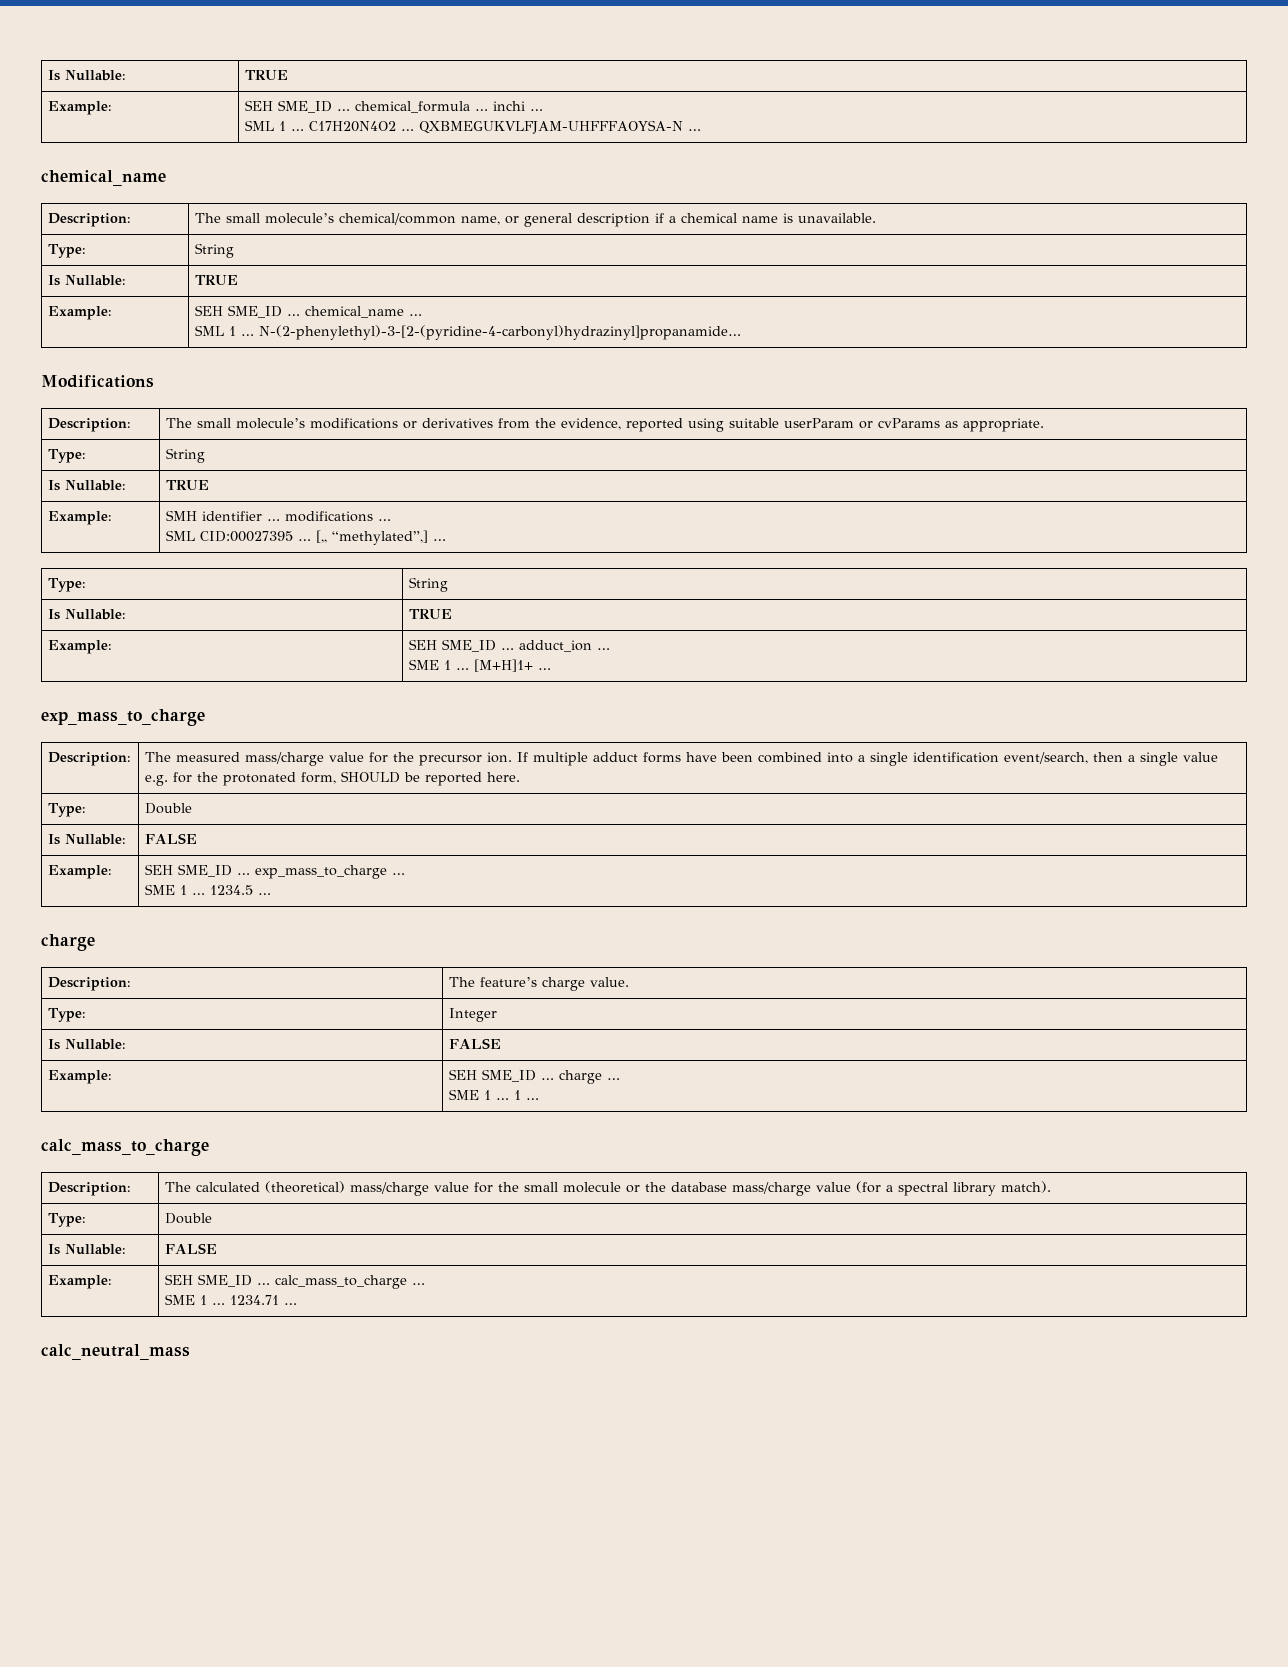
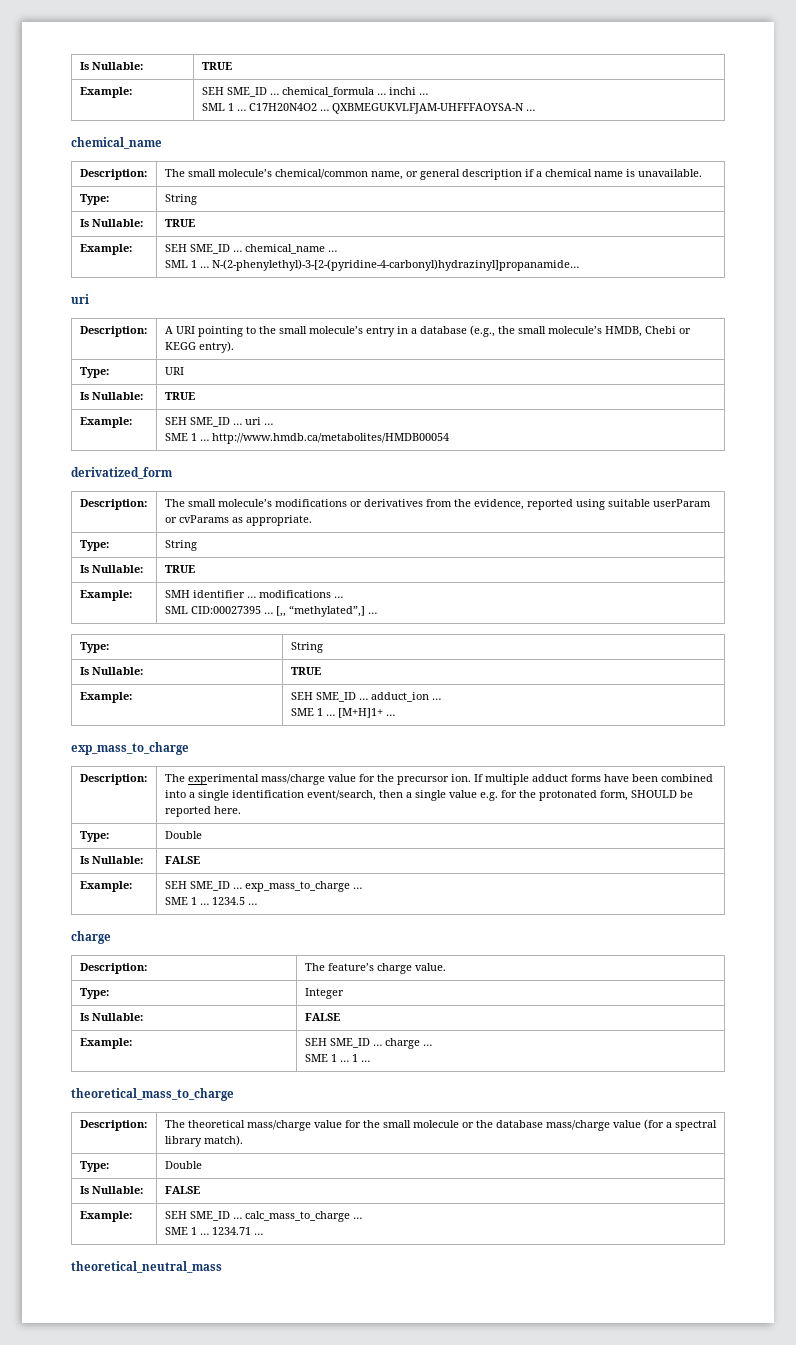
[41,375,154,388] Modifications -> [71,294,89,304] [79,326,147,337] [164,325,691,337] [164,341,234,353] [79,367,109,378] [164,367,184,375] [79,392,143,400] [164,392,195,400] [79,417,132,428] [164,417,273,427] [164,433,449,444] [71,467,173,479] uri // Description: | A URI pointing to the small molecule’s entry in a database (e.g., the small molecule’s HMDB, Chebi or KEGG entry). // Type: | URI // Is Nullable: | TRUE // Example: | SEH SME_ID … uri … // SME 1 … http://www.hmdb.ca/metabolites/HMDB00054 // derivatized_form
[175,752,240,762] measured -> [187,774,259,785] experimental
[41,1139,209,1156] [47,1182,131,1196] [164,1181,345,1193] calc_mass_to_charge // Description: | The calculated (theoretical) -> [71,1088,234,1101] [79,1120,147,1131] [164,1120,245,1128] theoretical_mass_to_charge // Description: | The theoretical
[41,1344,190,1360] calc_neutral_mass -> [71,1261,222,1273] theoretical_neutral_mass

